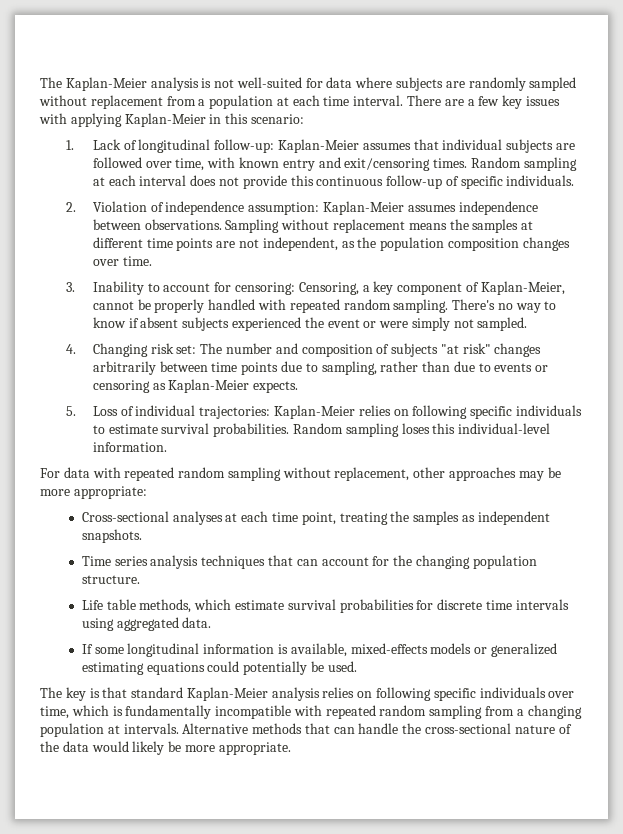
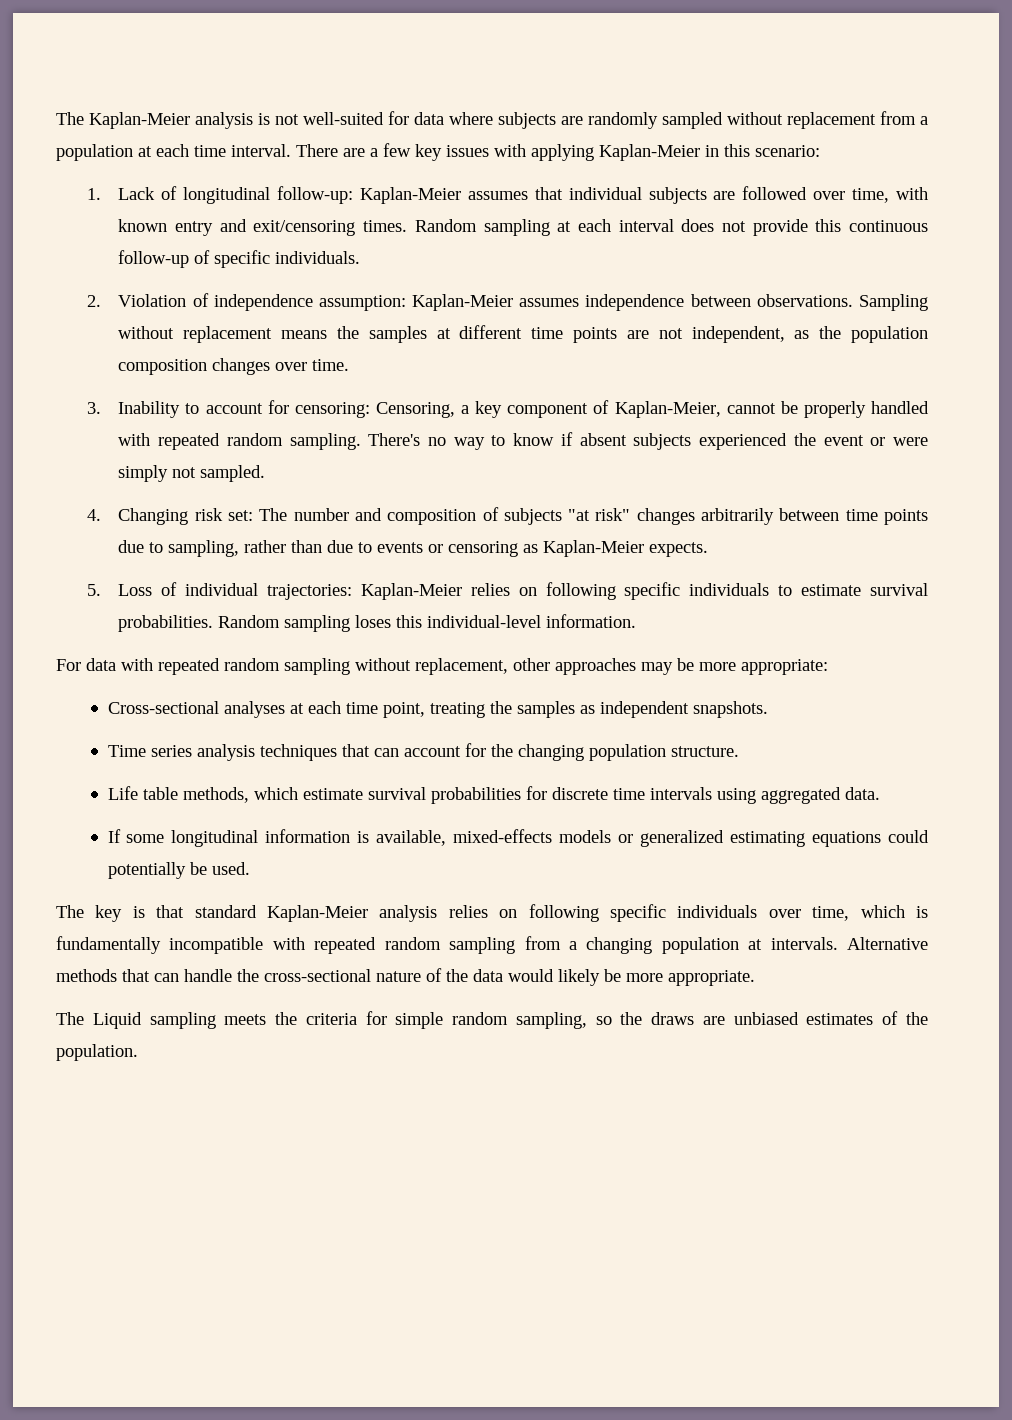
(291, 748) none -> [56,1011,928,1029] [56,1044,138,1061] // The Liquid sampling meets the criteria for simple random sampling, so the draws are unbiased estimates of the population.

